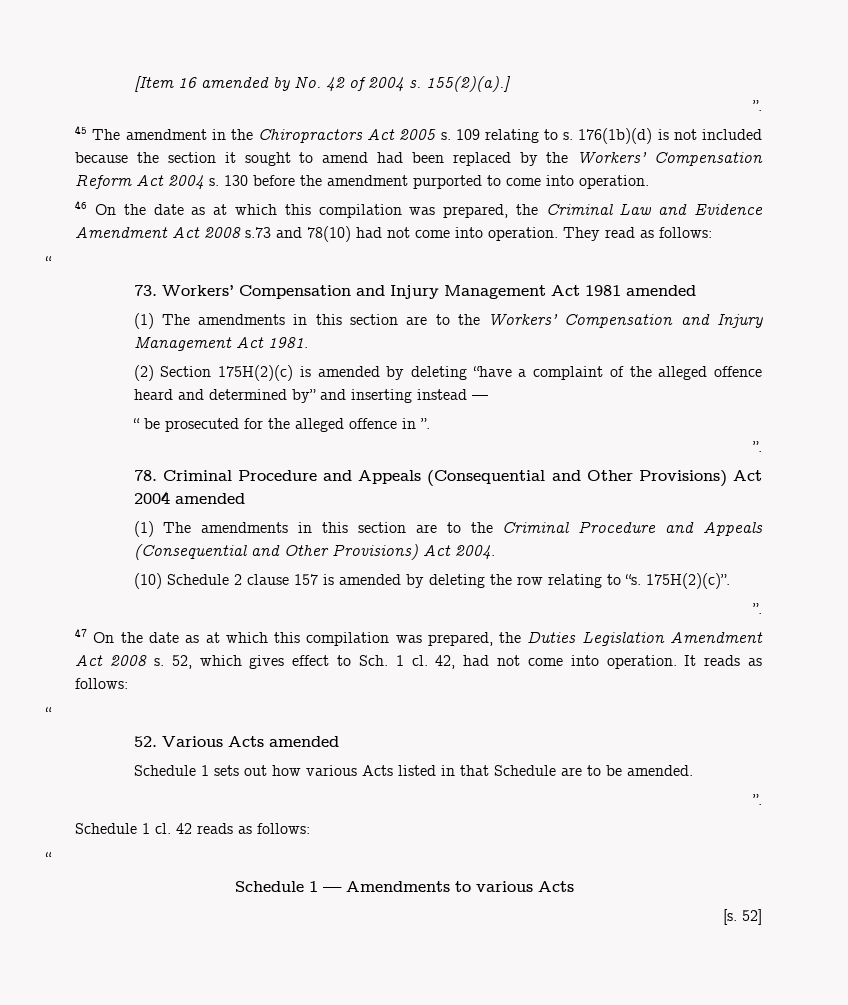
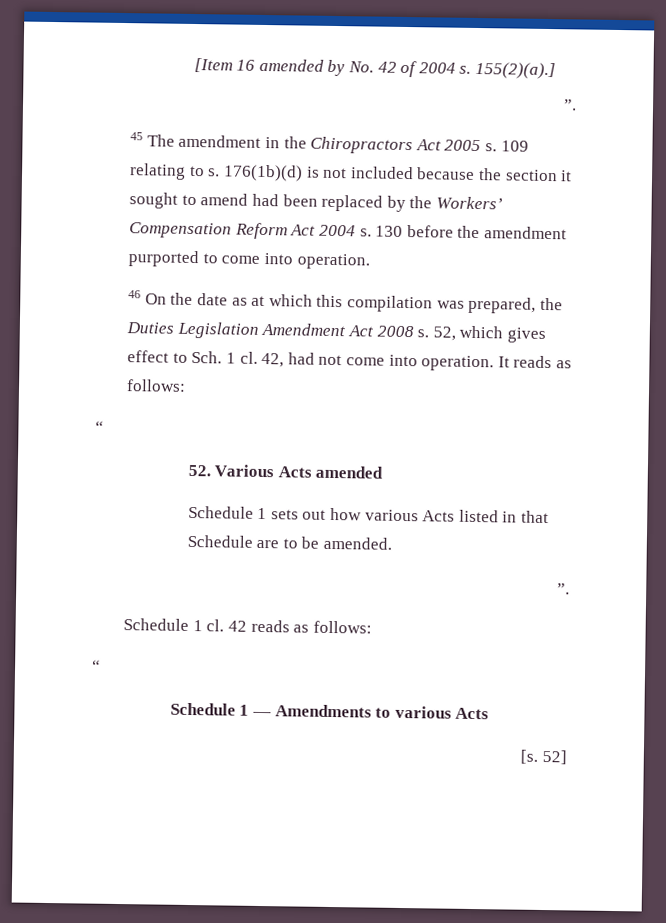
[545,203,763,215] [75,226,713,242] [45,256,52,267] [133,285,696,299] [133,313,763,329] [133,336,308,351] [133,365,762,381] [133,389,488,403] [132,418,430,432] [753,441,762,452] [133,470,762,487] [133,491,245,504] [133,521,764,537] [133,544,495,560] [133,573,730,589] [753,603,762,614] [75,628,522,646] Criminal Law and Evidence Amendment Act 2008 s.73 and 78(10) had not come into operation. They read as follows: // “ // 73. Workers’ Compensation and Injury Management Act 1981 amended // (1) The amendments in this section are to the Workers’ Compensation and Injury Management Act 1981. // (2) Section 175H(2)(c) is amended by deleting “have a complaint of the alleged offence heard and determined by” and inserting instead — // “ be prosecuted for the alleged offence in ”. // ”. // 78. Criminal Procedure and Appeals (Consequential and Other Provisions) Act 2004 amended // (1) The amendments in this section are to the Criminal Procedure and Appeals (Consequential and Other Provisions) Act 2004. // (10) Schedule 2 clause 157 is amended by deleting the row relating to “s. 175H(2)(c)”. // ”. // 47 On the date as at which this compilation was prepared, the -> (563, 304) none

